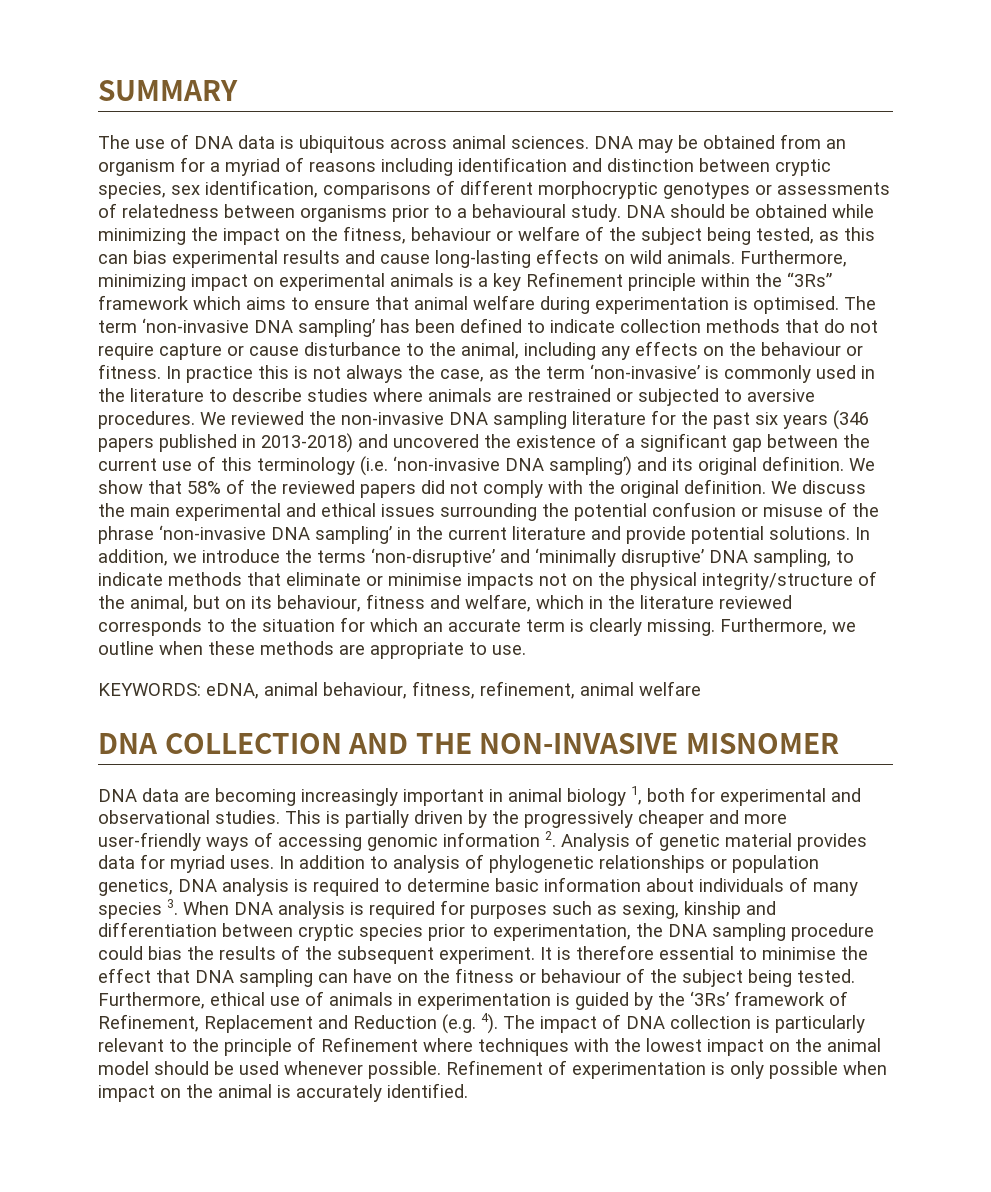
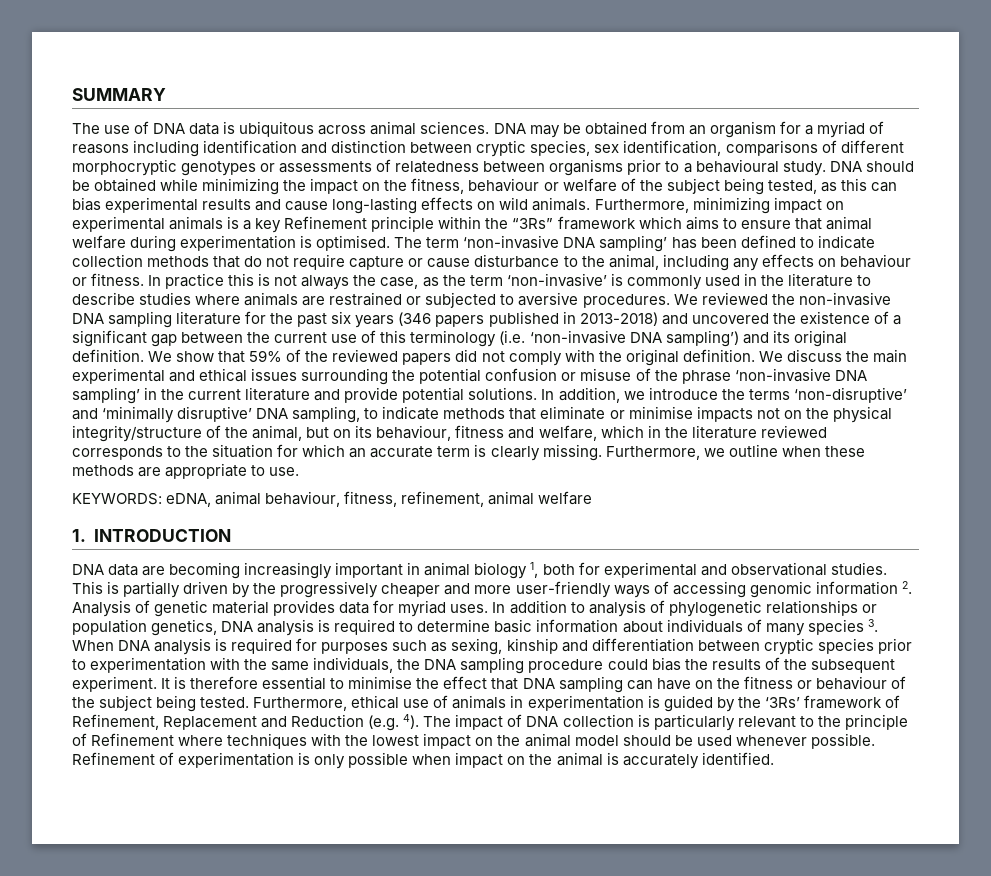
[729,342,756,356] the -> (836, 262) none
[187,481,221,494] 58% -> [249,350,283,362] 59%
[98,733,839,754] DNA COLLECTION AND THE NON-INVASIVE MISNOMER -> [72,529,231,542] 1. INTRODUCTION
[493,924,631,941] experimentation, -> [90,657,394,673] experimentation with the same individuals,

